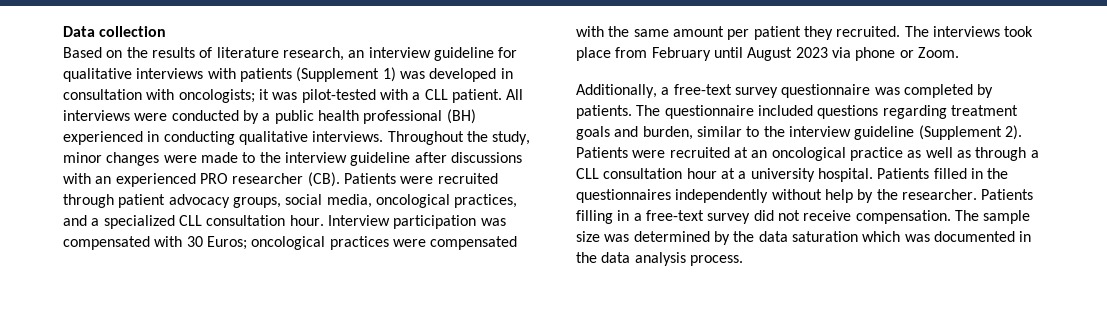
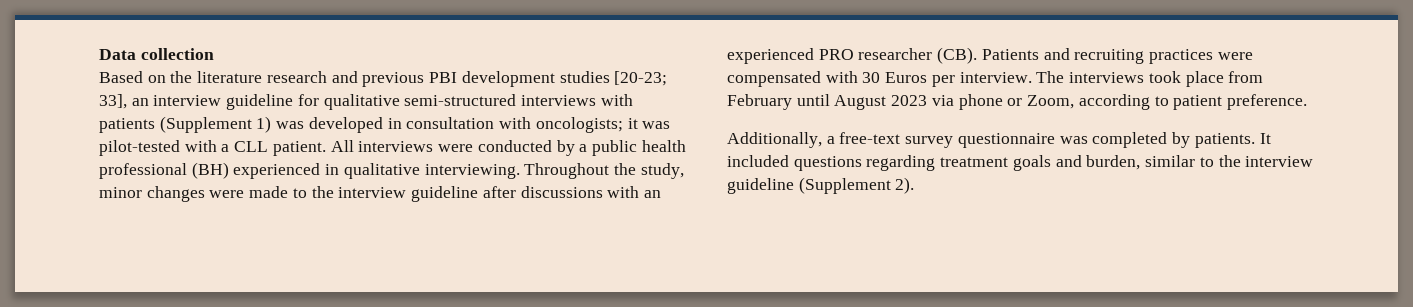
[151,47,344,61] results of literature research, -> [197,71,668,87] [99,94,127,109] literature research and previous PBI development studies [20-23; 33],
(132, 75) none -> [404,94,517,106] semi-structured
[163,131,384,145] conducting qualitative interviews. -> [343,163,520,179] qualitative interviewing.
[400,173,498,184] [63,194,518,208] [63,215,506,229] [63,236,518,250] [576,26,901,40] were recruited through patient advocacy groups, social media, oncological practices, and a specialized CLL consultation hour. Interview participation was compensated with 30 Euros; oncological practices were compensated with the same amount per patient they recruited. -> [1043,48,1253,64] [727,71,1032,87] and recruiting practices were compensated with 30 Euros per interview.
[917,47,959,58] Zoom. -> [1027,94,1307,110] Zoom, according to patient preference.
[636,105,754,119] The questionnaire -> [1259,133,1271,144] It
[576,147,1039,161] [576,168,1009,182] [576,189,1034,203] [576,210,1031,224] [576,231,1032,245] [576,252,743,266] Patients were recruited at an oncological practice as well as through a CLL consultation hour at a university hospital. Patients filled in the questionnaires independently without help by the researcher. Patients filling in a free-text survey did not receive compensation. The sample size was determined by the data saturation which was documented in the data analysis process. -> (915, 185) none

